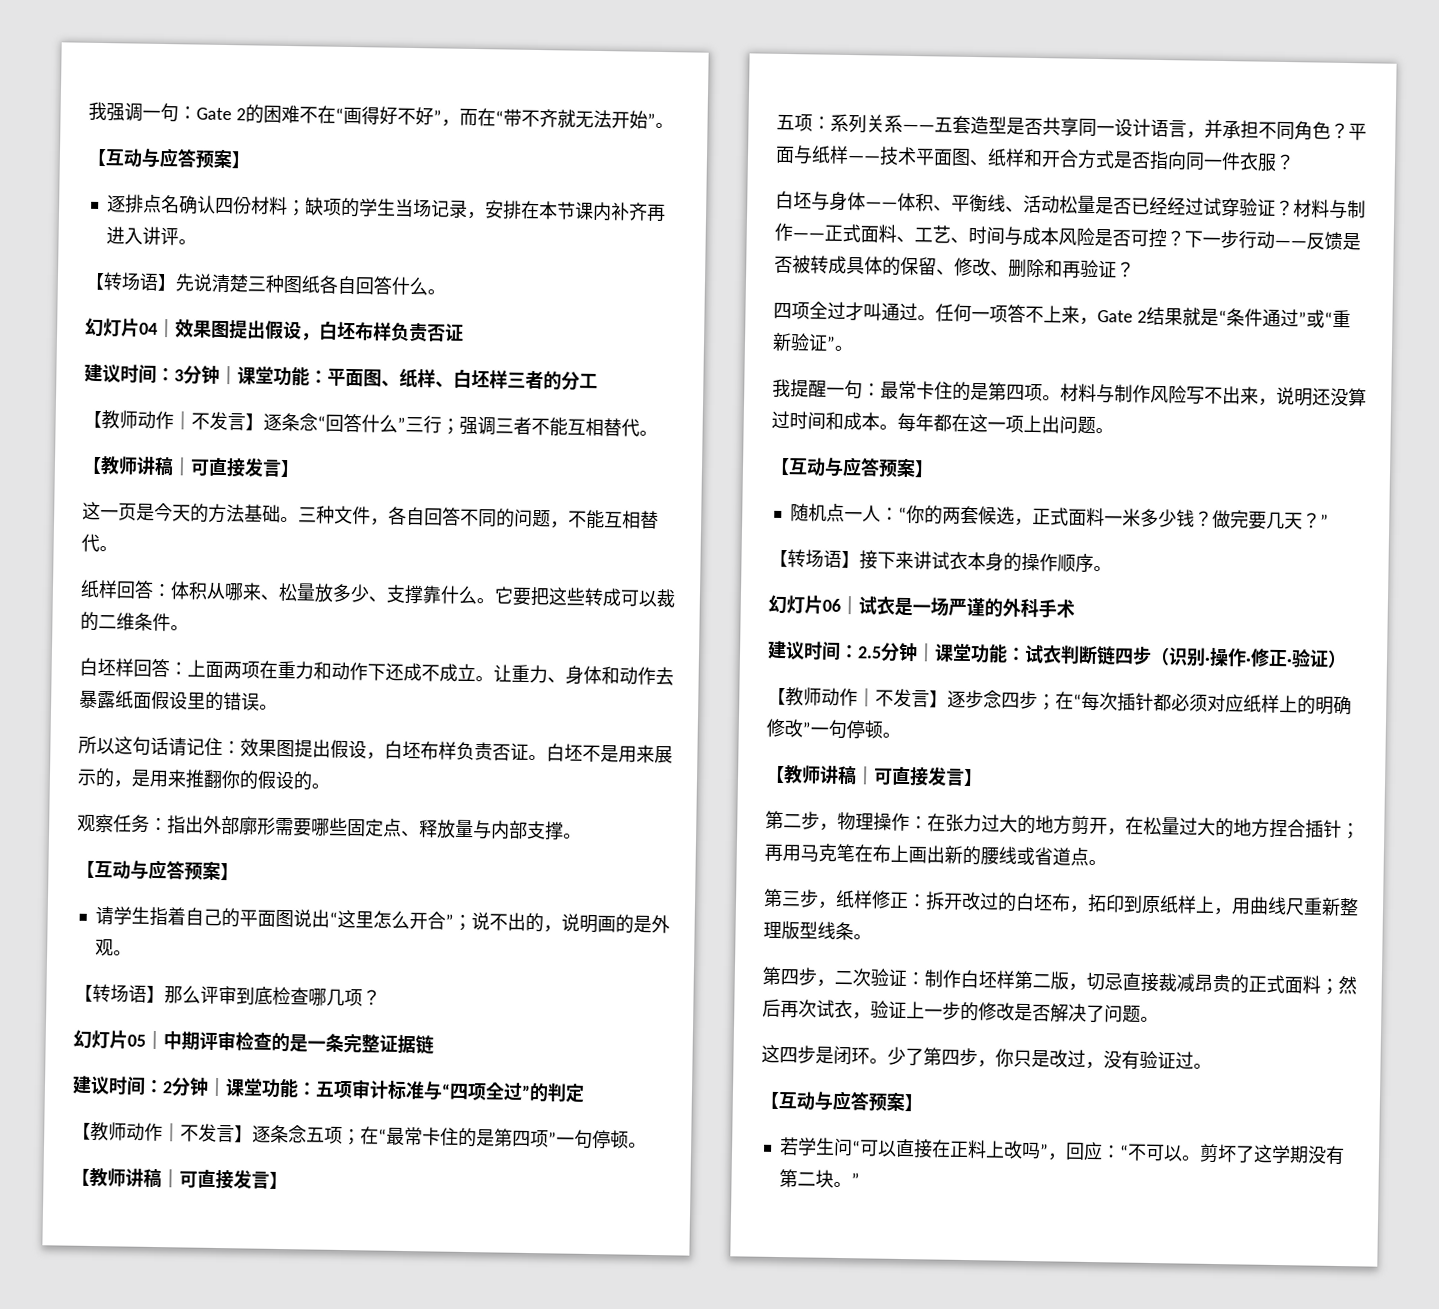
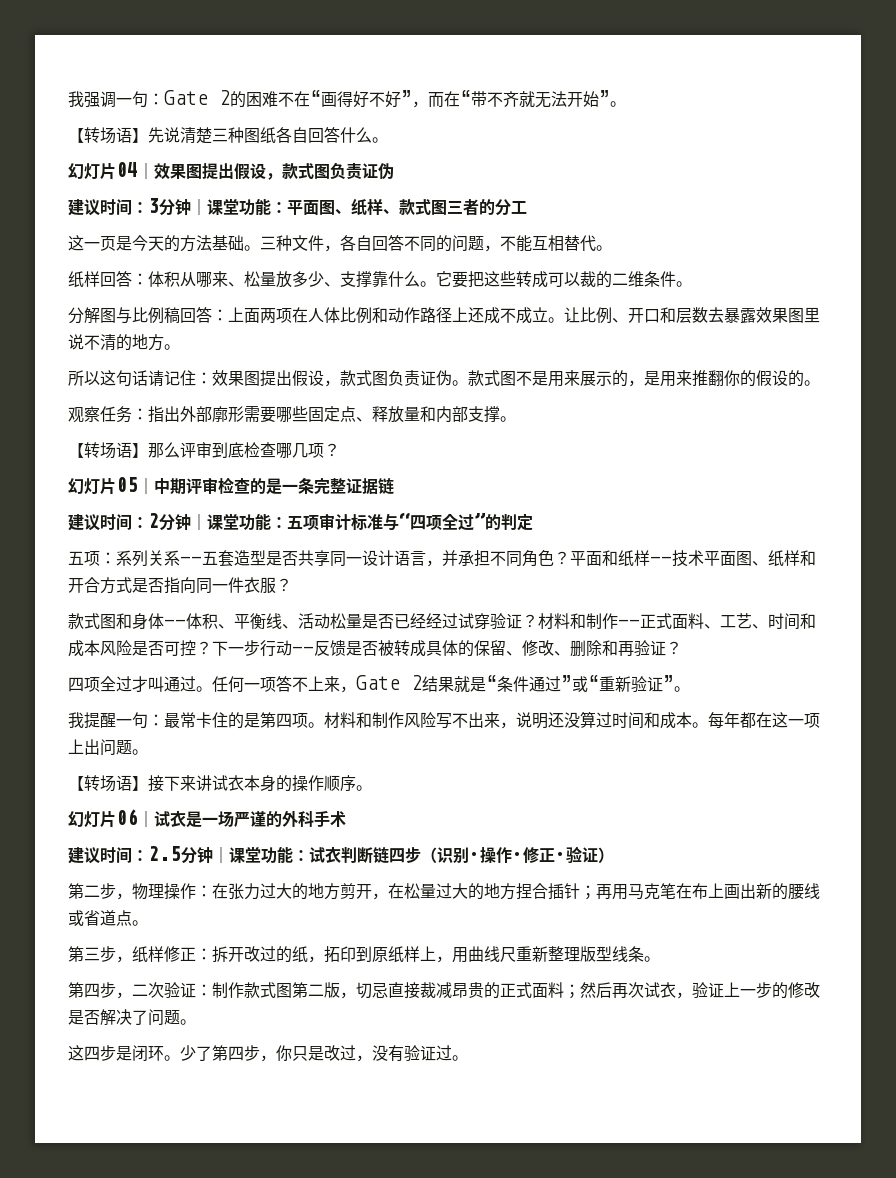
[87,147,251,169] [106,194,666,223] [105,226,197,246] // 【互动与应答预案】 // 逐排点名确认四份材料；缺项的学生当场记录，安排在本节课内补齐再进入讲评。 -> (626, 104) none
[318,321,464,343] 白坯布样负责否证 -> [282,162,394,180] 款式图负责证伪
[453,369,508,389] 白坯样 -> [399,199,447,215] 款式图
[83,410,658,437] [82,456,300,478] // 【教师动作｜不发言】逐条念“回答什么”三行；强调三者不能互相替代。 // 【教师讲稿｜可直接发言】 -> (527, 207) none
[79,657,134,677] 白坯样 -> [68,307,180,324] 分解图与比例稿
[277,660,674,686] [79,690,260,712] 重力和动作下还成不成立。让重力、身体和动作去暴露纸面假设里的错误 -> [308,307,820,324] [68,334,164,351] 人体比例和动作路径上还成不成立。让比例、开口和层数去暴露效果图里说不清的地方
[384,740,583,762] 白坯布样负责否证。白坯 -> [340,370,516,386] 款式图负责证伪。款式图
[473,820,492,840] 与 -> [420,406,436,422] 和
[76,859,239,881] [94,906,670,934] [94,938,132,957] // 【互动与应答预案】 // 请学生指着自己的平面图说出“这里怎么开合”；说不出的，说明画的是外观。 -> (516, 419) none
[72,1121,647,1150] [71,1167,288,1190] // 【教师动作｜不发言】逐条念五项；在“最常卡住的是第四项”一句停顿。 // 【教师讲稿｜可直接发言】 -> (533, 522) none
[793,145,813,165] 与 -> [602,550,618,566] 和
[775,190,830,211] 白坯与 -> [68,613,132,629] 款式图和
[1329,199,1348,220] 与 -> [570,613,586,629] 和
[1004,226,1023,246] 与 -> [800,613,816,629] 和
[1096,384,1115,404] 与 -> [356,712,372,728] 和
[770,456,934,478] [789,503,1329,530] // 【互动与应答预案】 // 随机点一人：“你的两套候选，正式面料一米多少钱？做完要几天？” -> (148, 752) none
[767,687,1352,716] [766,718,901,740] [765,765,983,787] // 【教师动作｜不发言】逐步念四步；在“每次插针都必须对应纸样上的明确修改”一句停顿。 // 【教师讲稿｜可直接发言】 -> (614, 855) none
[1015,892,1071,912] 白坯布 -> [292,946,308,963] 纸
[960,969,1015,989] 白坯样 -> [244,982,292,998] 款式图
[760,1090,923,1112] [778,1137,1345,1166] [778,1169,860,1188] // 【互动与应答预案】 // 若学生问“可以直接在正料上改吗”，回应：“不可以。剪坏了这学期没有第二块。” -> (468, 1058) none

